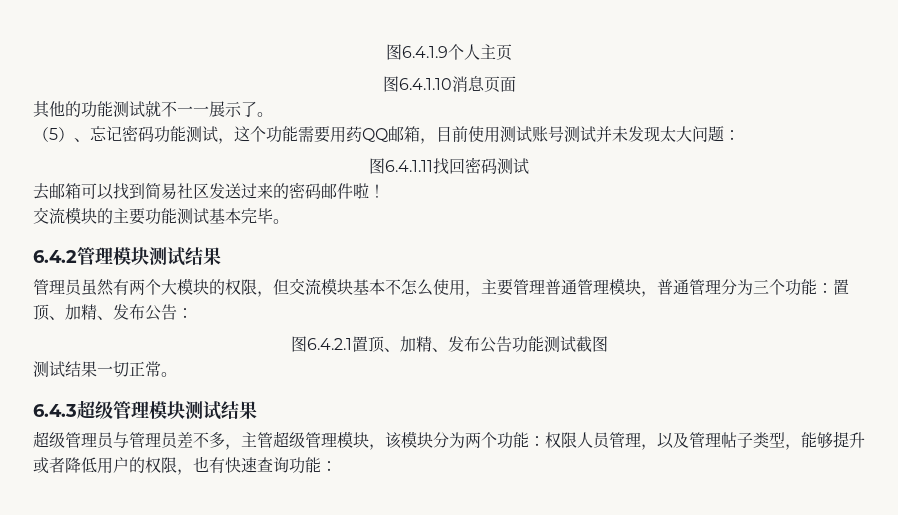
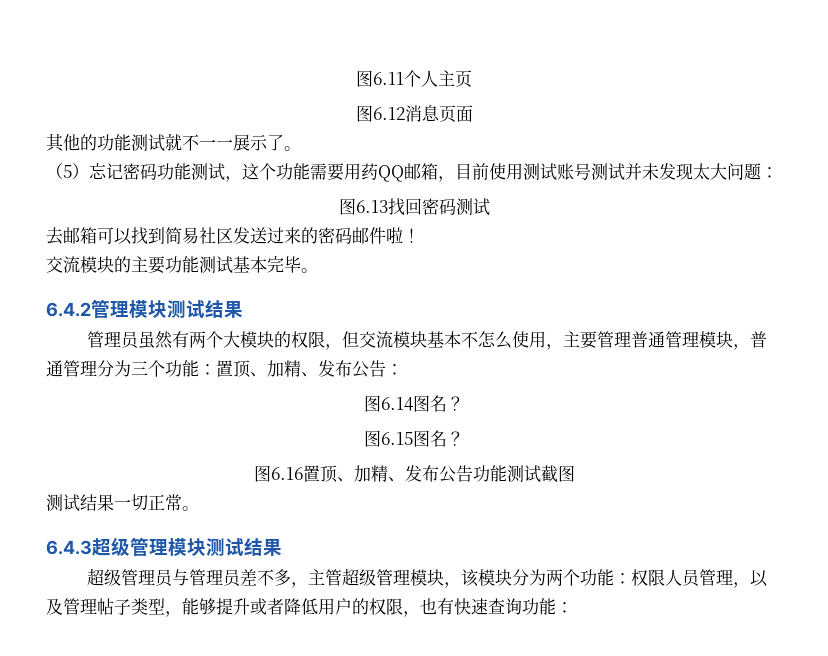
[386,44,448,60] 图6.4.1.9 -> [356,70,404,87] 图6.11
[398,78,452,90] 6.4.1.10 -> [372,107,405,120] 6.12
[74,138,90,142] 、 -> (89, 171) none
[385,160,433,172] 6.4.1.11 -> [355,200,388,213] 6.13
[306,338,352,350] 6.4.2.1 -> [381,395,464,412] [364,430,464,447] [253,465,303,482] 6.14图名？ // 图6.15图名？ // 图6.16

